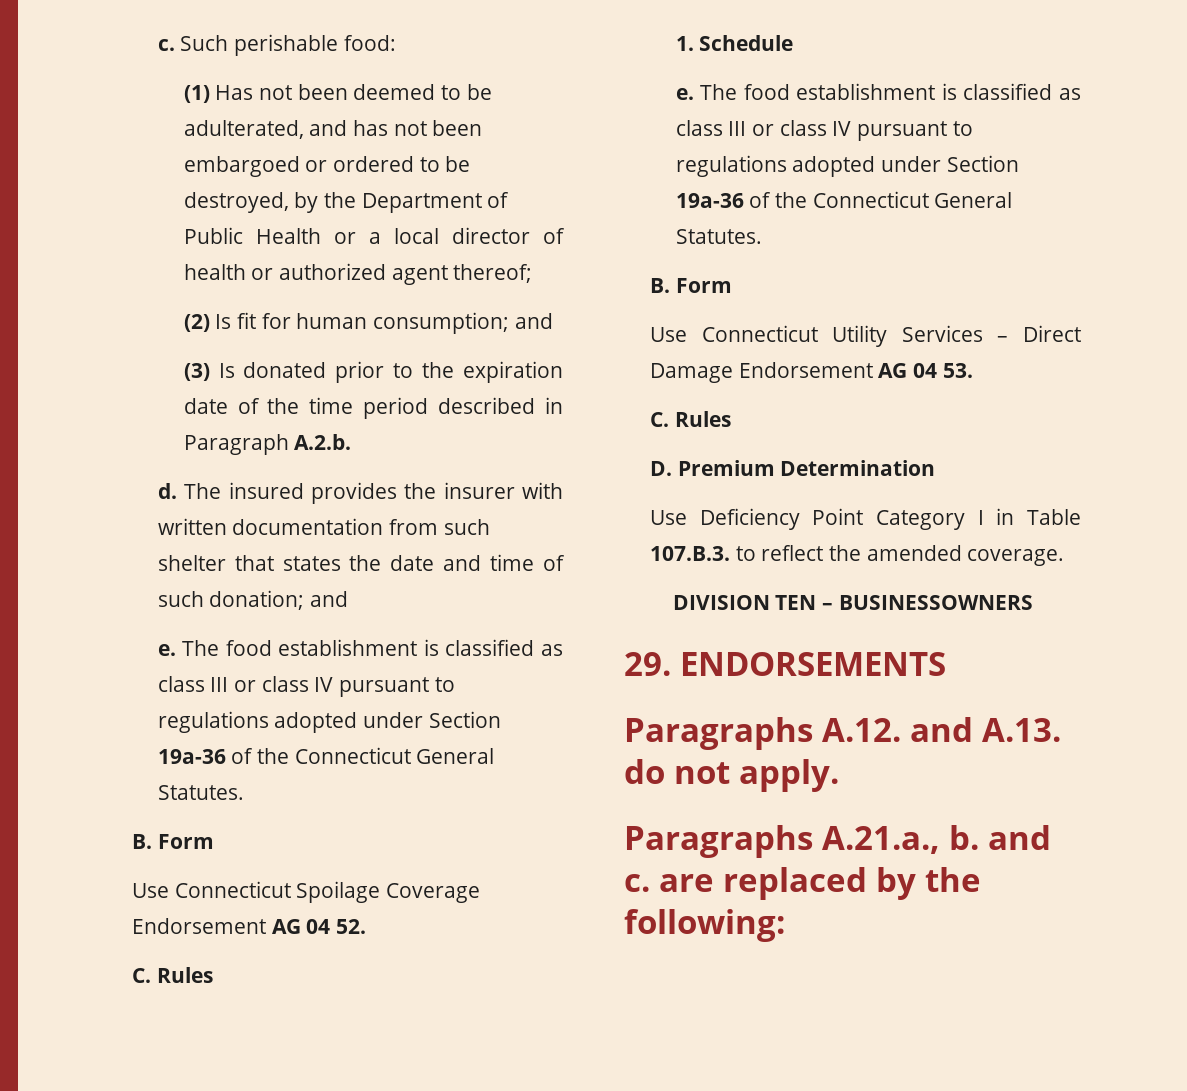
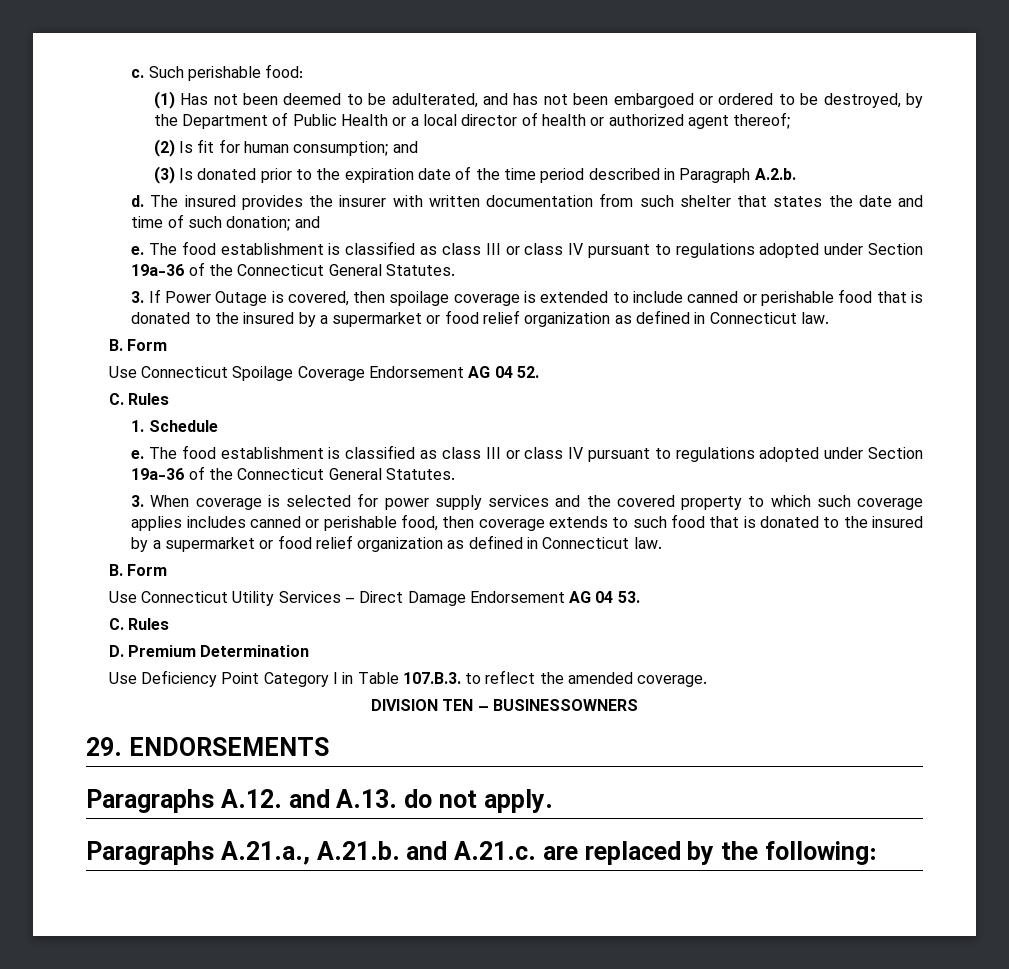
(244, 792) none -> [131,289,924,306] [131,310,830,327] // 3. If Power Outage is covered, then spoilage coverage is extended to include canned or perishable food that is donated to the insured by a supermarket or food relief organization as defined in Connecticut law.
(762, 236) none -> [131,493,924,510] [131,514,923,531] [131,535,662,552] // 3. When coverage is selected for power supply services and the covered property to which such coverage applies includes canned or perishable food, then coverage extends to such food that is donated to the insured by a supermarket or food relief organization as defined in Connecticut law.
[948,825,1051,850] [624,874,650,892] b. and c. -> [316,841,536,860] A.21.b. and A.21.c.

